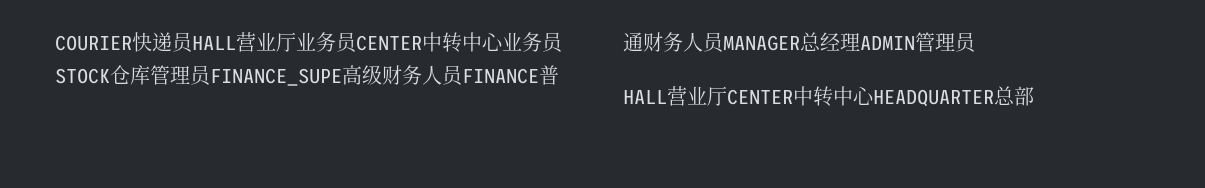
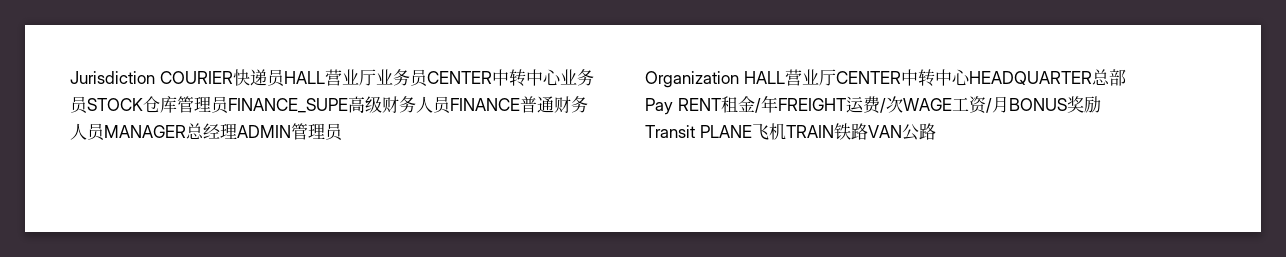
(55, 43) none -> [70,71,155,84] Jurisdiction
(977, 42) none -> [645,71,739,88] Organization
(1034, 96) none -> [645,95,1101,115] [645,123,936,141] // Pay RENT租金/年FREIGHT运费/次WAGE工资/月BONUS奖励 // Transit PLANE飞机TRAIN铁路VAN公路

